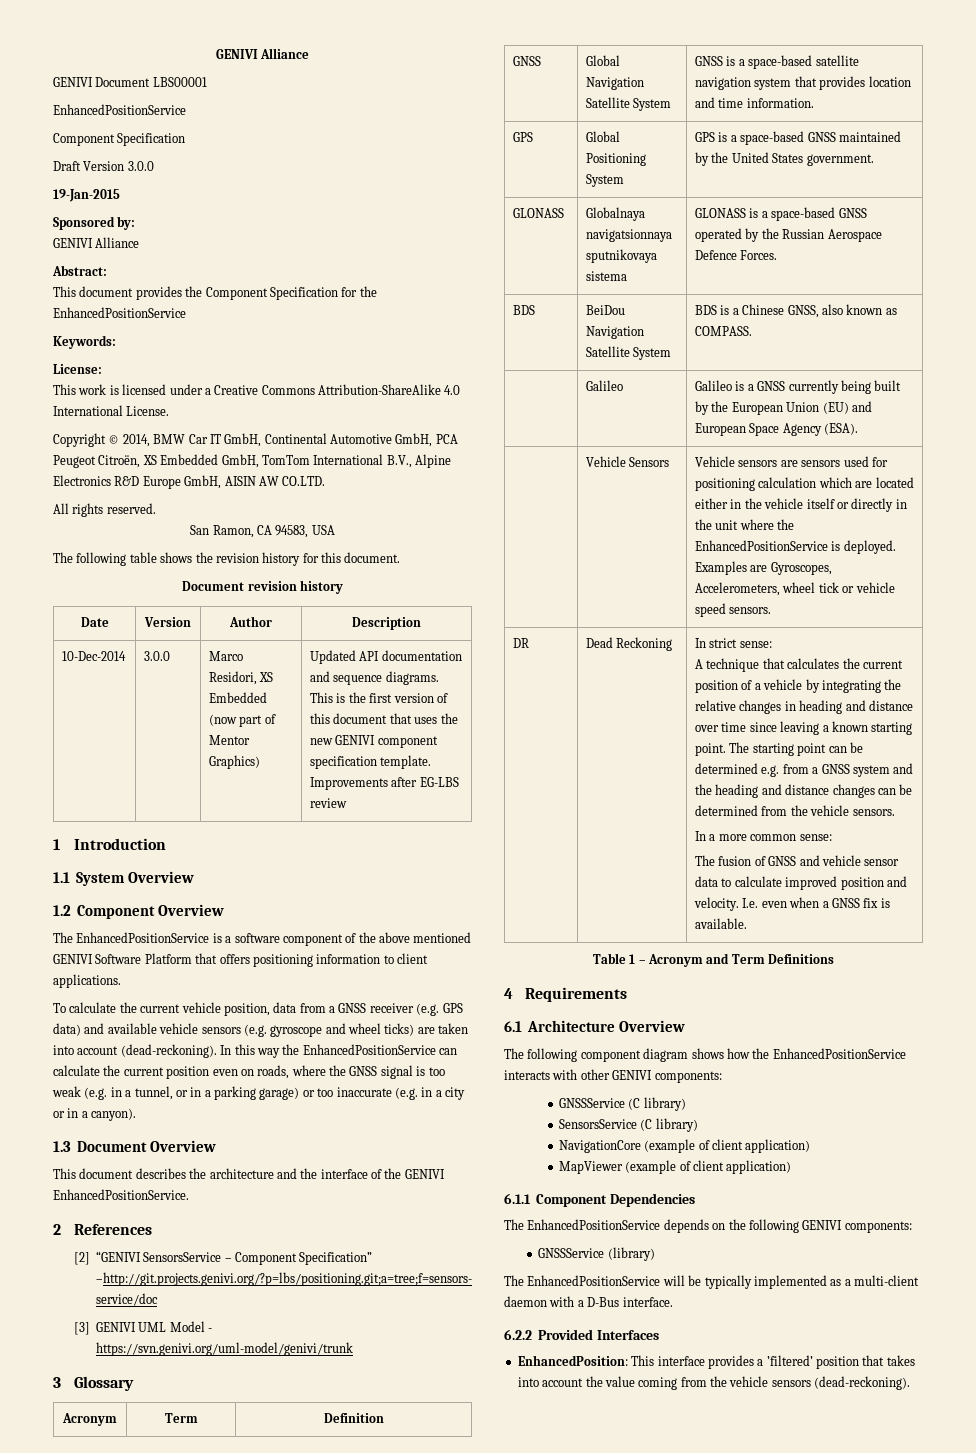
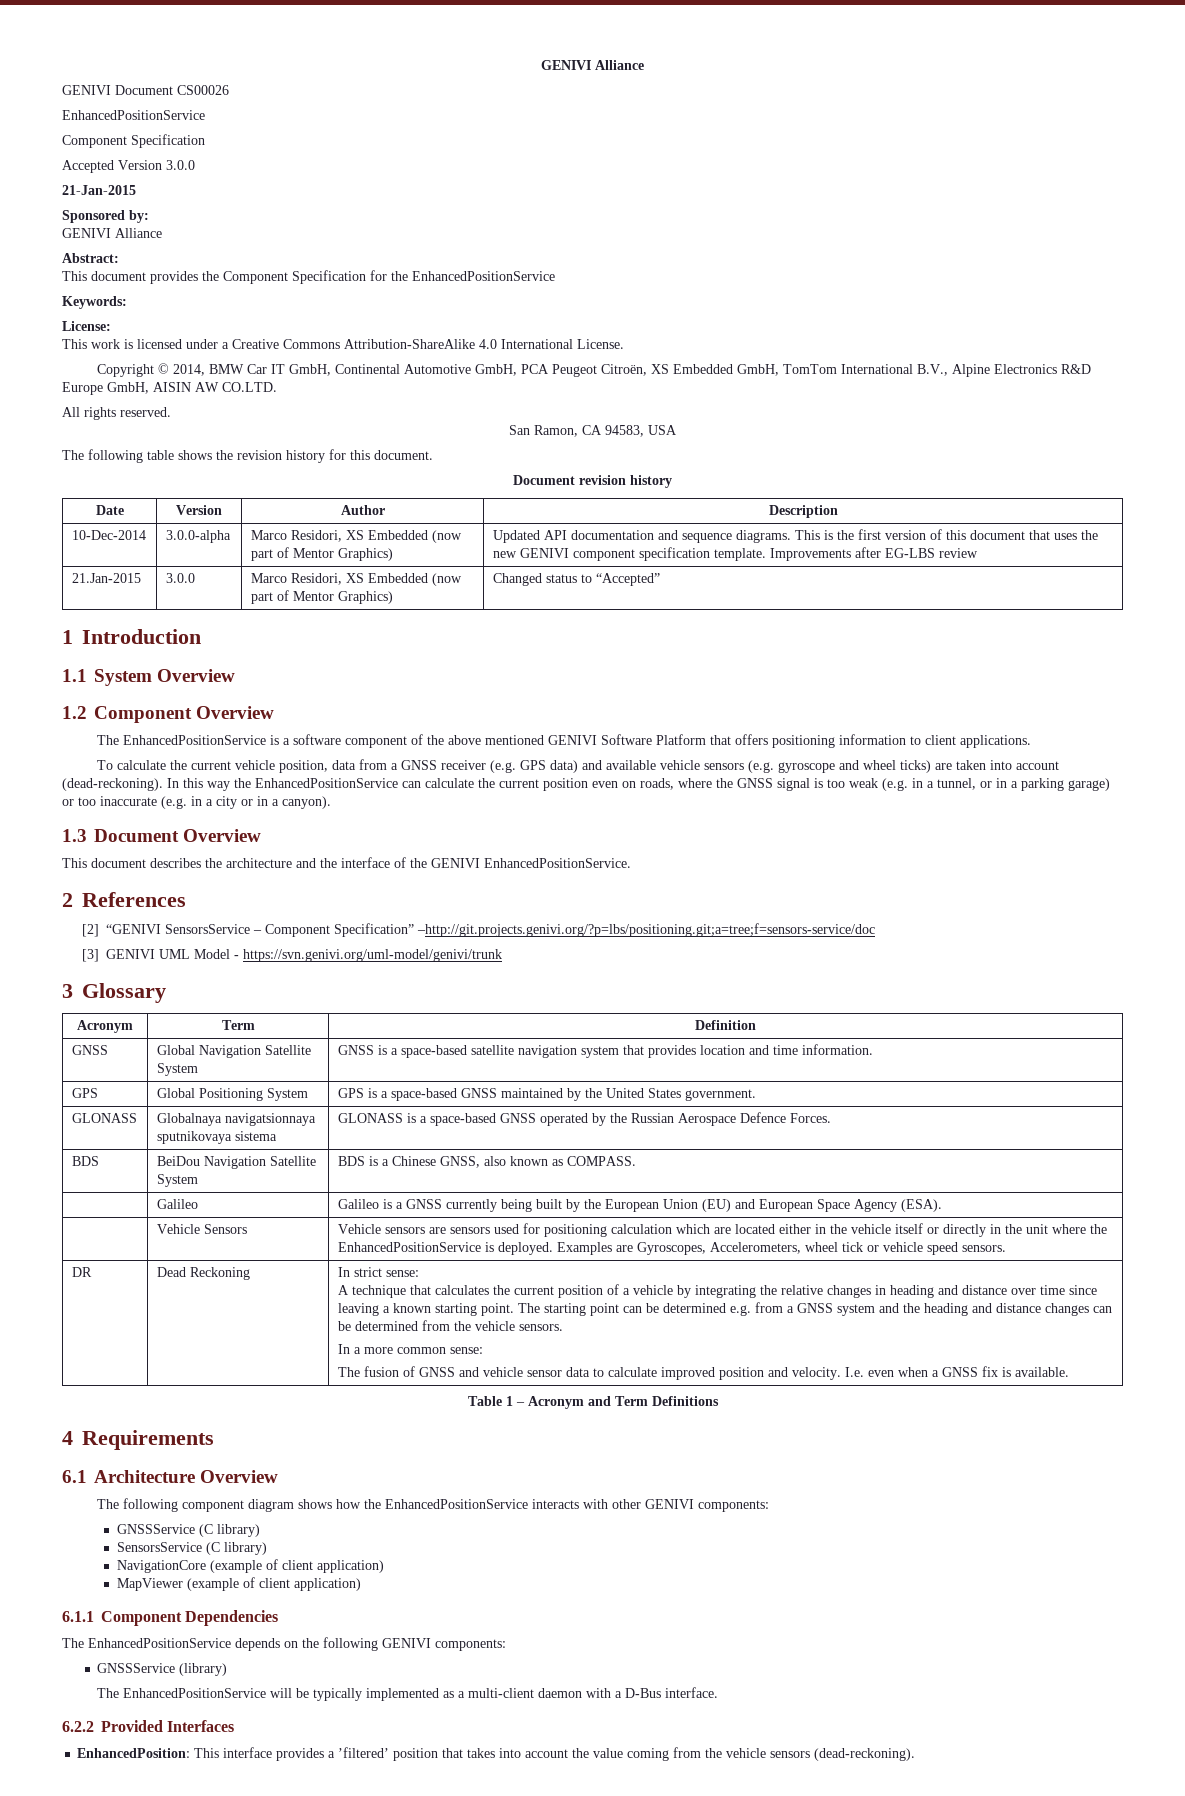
[152,77,207,87] LBS00001 -> [177,85,229,95] CS00026
[53,161,81,171] Draft -> [62,160,114,173] Accepted
[53,189,120,202] 19-Jan-2015 -> [62,185,136,195] 21-Jan-2015
[144,651,171,661] 3.0.0 -> [165,530,231,543] 3.0.0-alpha
(348, 803) none -> [71,573,141,583] [165,573,195,583] [250,573,462,586] [250,590,393,604] [492,573,660,586] // 21.Jan-2015 | 3.0.0 | Marco Residori, XS Embedded (now part of Mentor Graphics) | Changed status to “Accepted”

